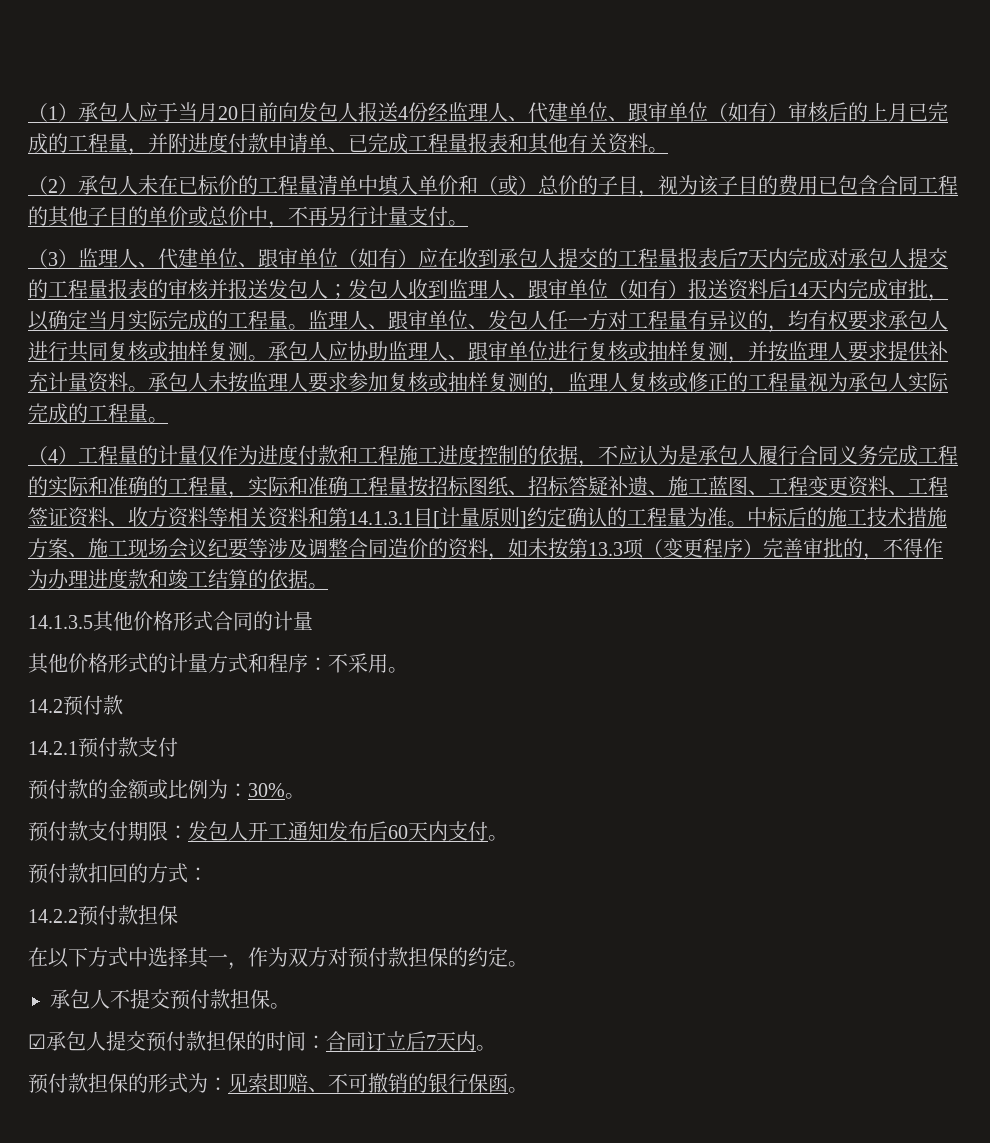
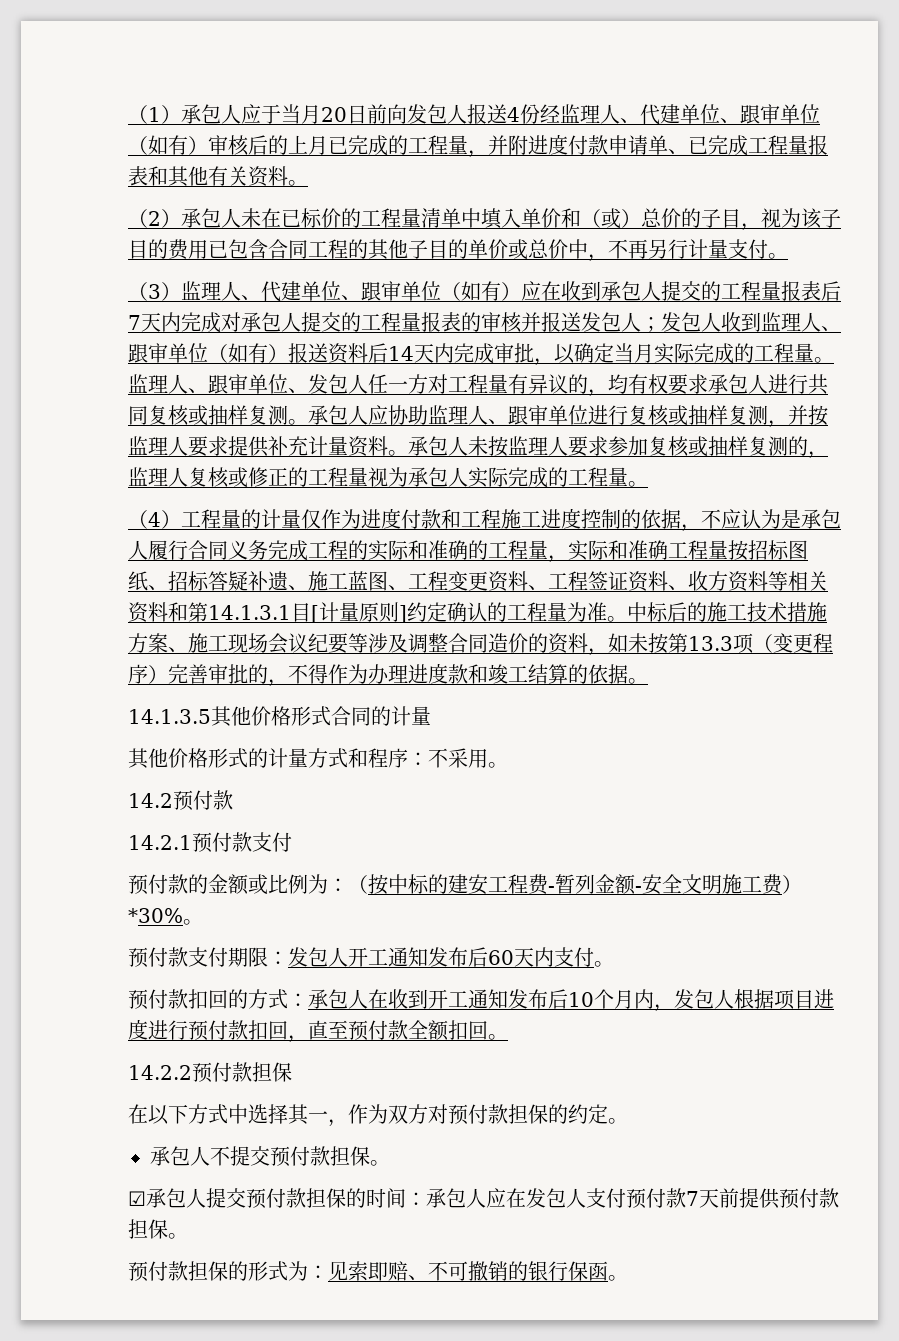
[248,783,285,797] 30% -> [348,874,802,895] [128,908,183,923] （按中标的建安工程费-暂列金额-安全文明施工费）*30%
(208, 874) none -> [308,989,834,1012] [128,1019,508,1043] 承包人在收到开工通知发布后10个月内，发包人根据项目进度进行预付款扣回，直至预付款全额扣回。
[326,1031,476,1051] 合同订立后7天内 -> [426,1188,839,1209] [128,1219,168,1239] 承包人应在发包人支付预付款7天前提供预付款担保

